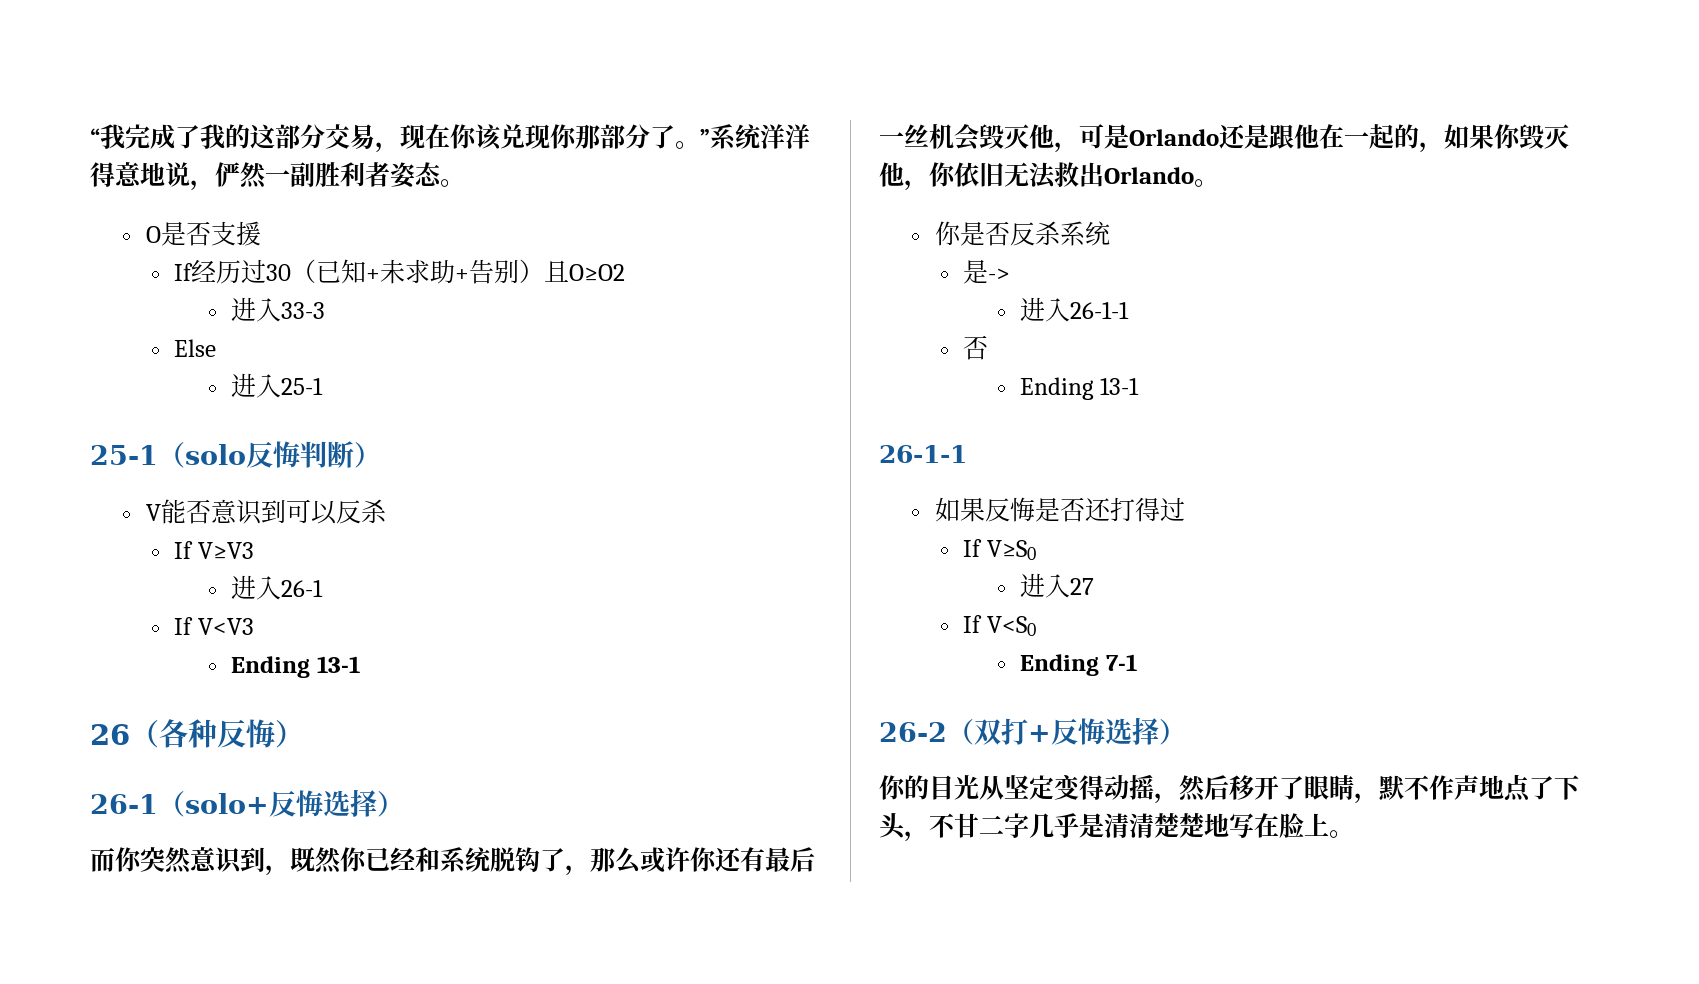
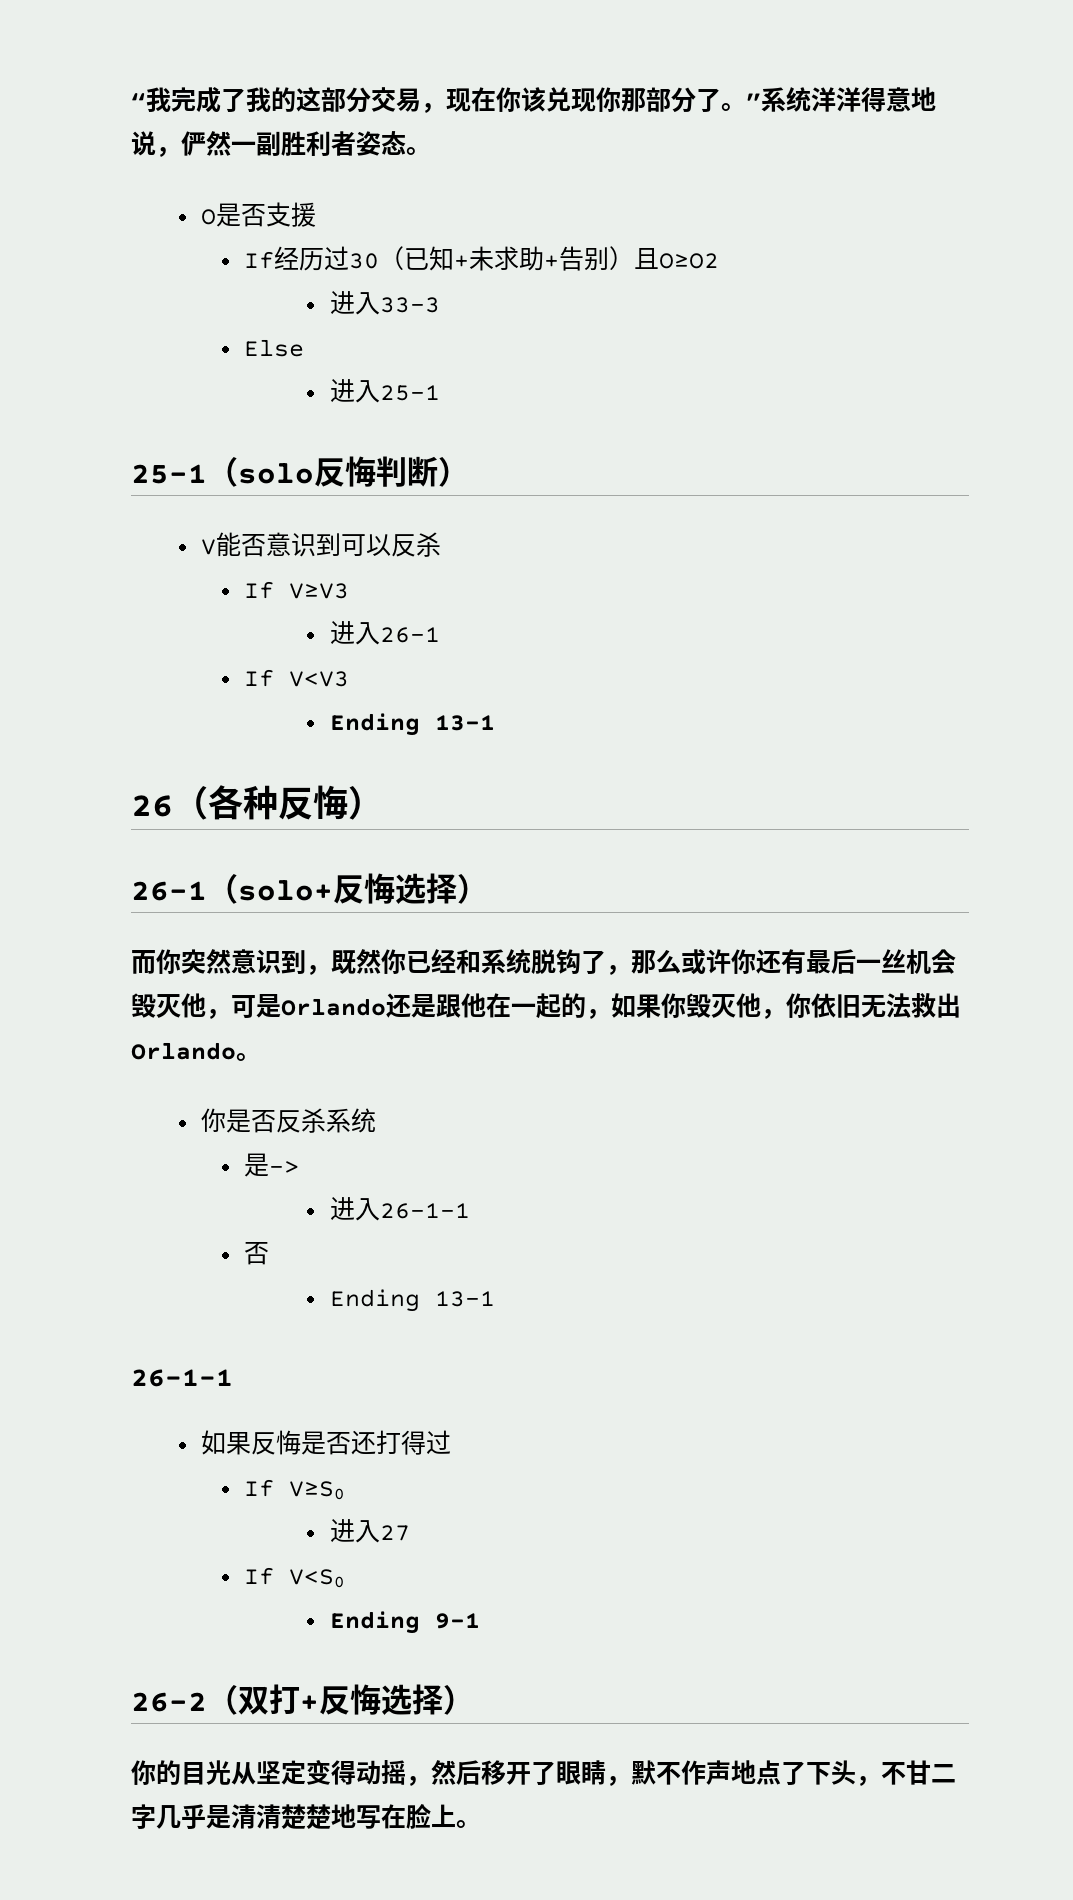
[1105,654,1137,671] 7-1 -> [434,1613,480,1629] 9-1

